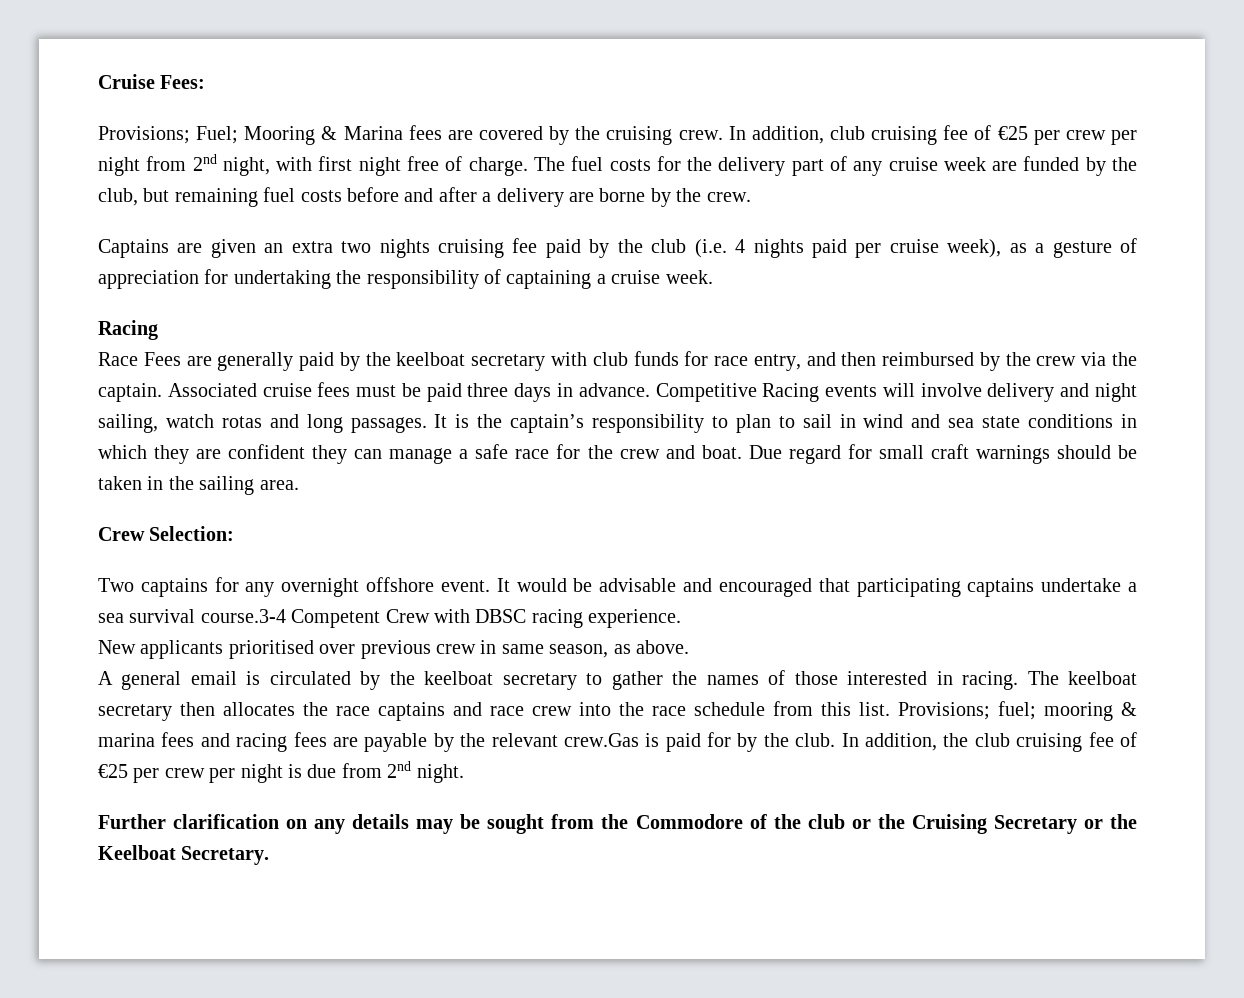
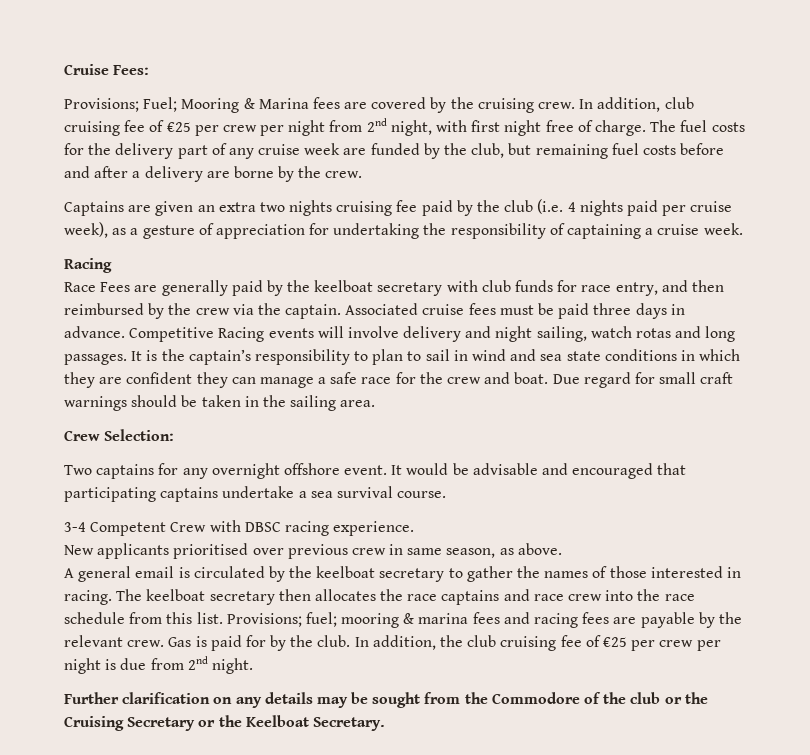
[200,609,286,623] course.3-4 -> [397,491,447,498] [64,522,86,532] course. // 3-4
[563,733,639,747] crew.Gas -> [127,637,192,647] crew. Gas

